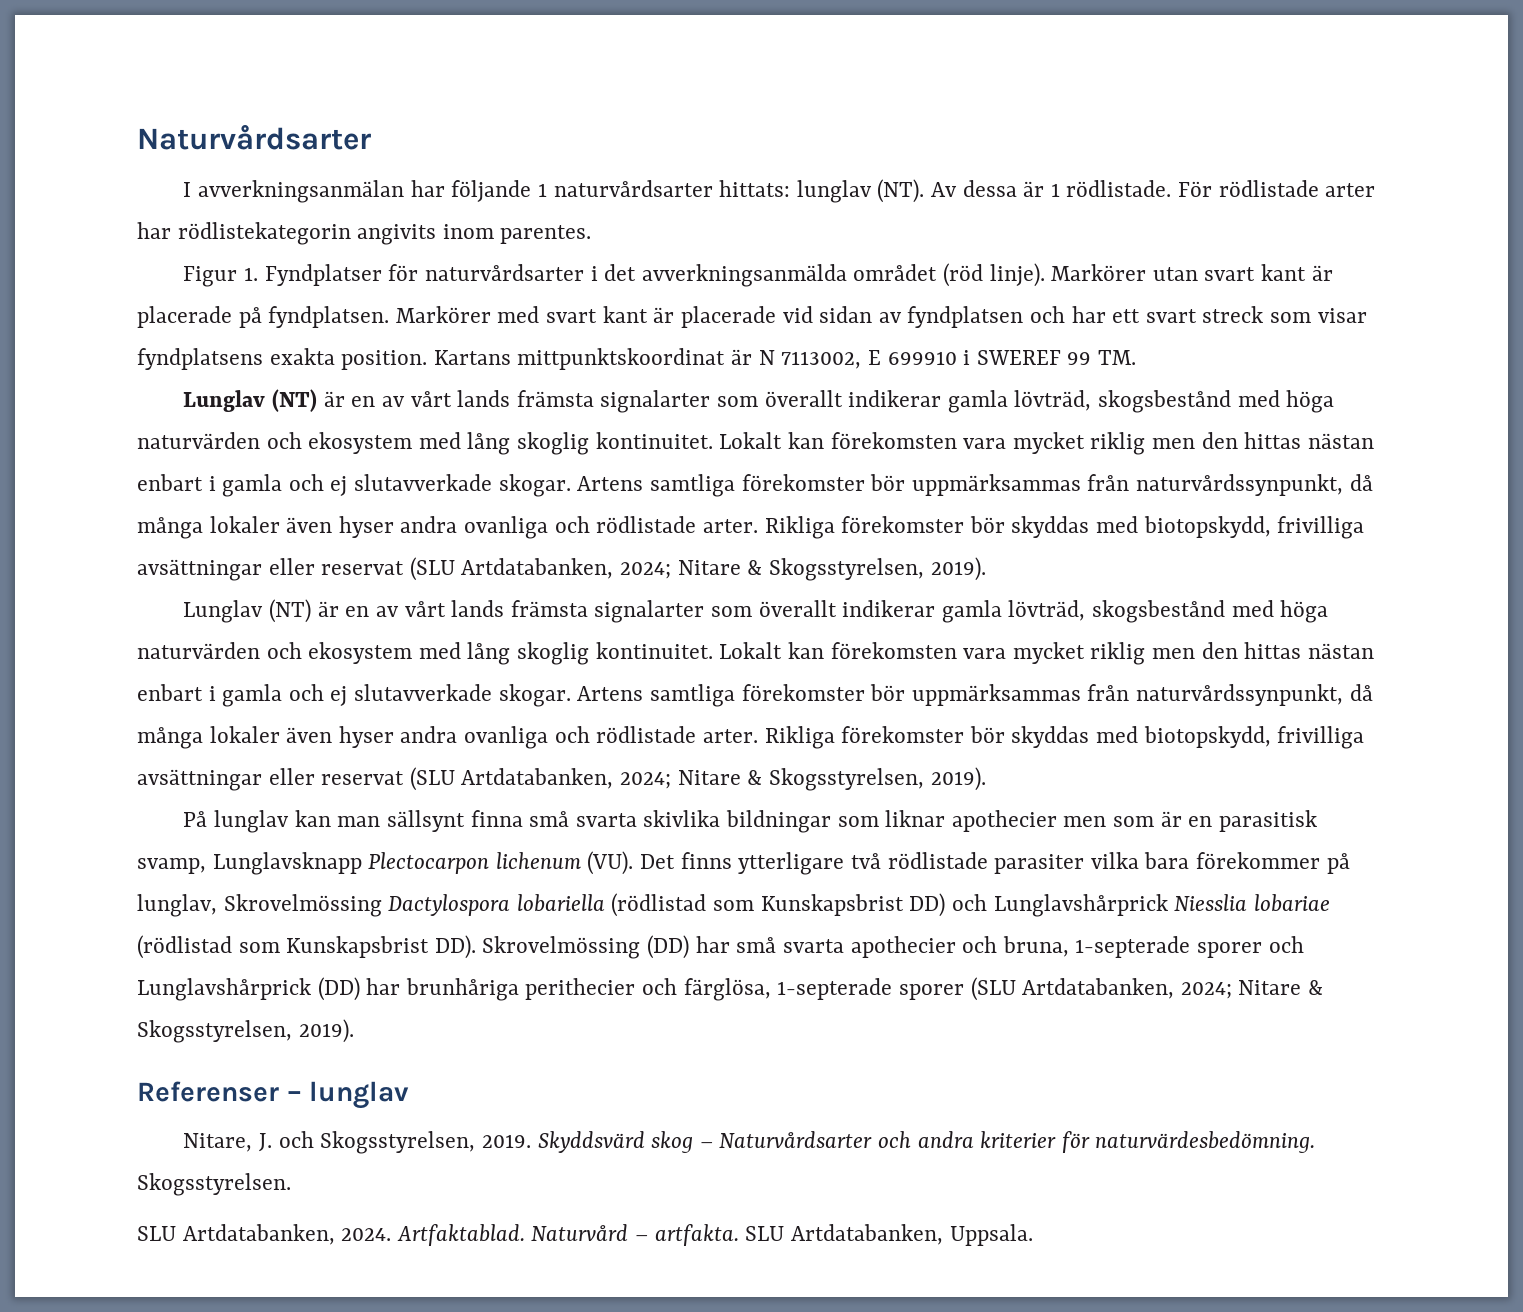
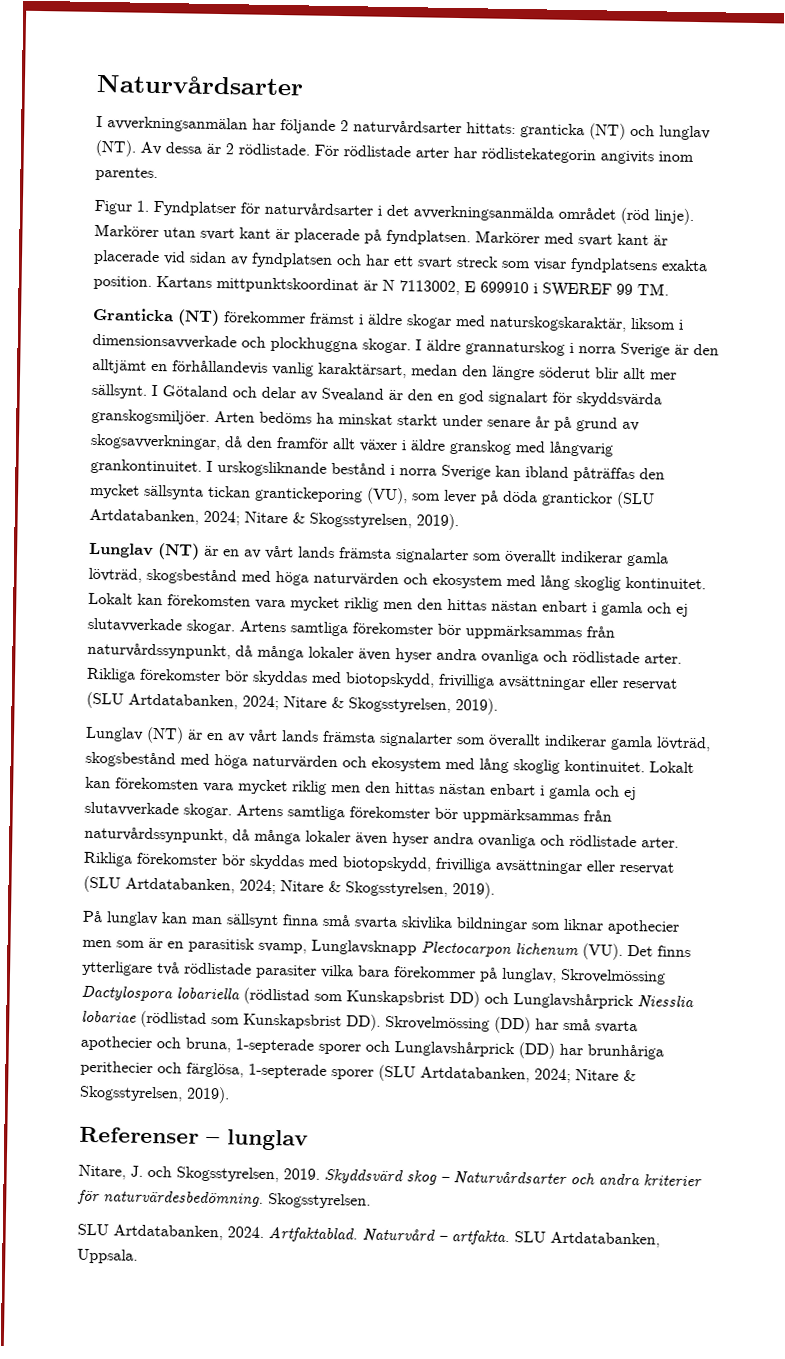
[537,183,547,197] 1 -> [340,120,349,132] 2
(791, 188) none -> [520,123,655,140] granticka (NT) och
[1050,183,1060,197] 1 -> [225,143,234,155] 2
(1136, 357) none -> [92,307,684,332] [92,333,719,358] [92,358,677,381] [91,383,662,408] [91,408,640,432] [90,433,613,457] [90,458,665,483] [90,483,655,509] [89,508,459,531] // Granticka (NT) förekommer främst i äldre skogar med naturskogskaraktär, liksom i dimensionsavverkade och plockhuggna skogar. I äldre grannaturskog i norra Sverige är den alltjämt en förhållandevis vanlig karaktärsart, medan den längre söderut blir allt mer sällsynt. I Götaland och delar av Svealand är den en god signalart för skyddsvärda granskogsmiljöer. Arten bedöms ha minskat starkt under senare år på grund av skogsavverkningar, då den framför allt växer i äldre granskog med långvarig grankontinuitet. I urskogsliknande bestånd i norra Sverige kan ibland påträffas den mycket sällsynta tickan grantickeporing (VU), som lever på döda grantickor (SLU Artdatabanken, 2024; Nitare & Skogsstyrelsen, 2019).

